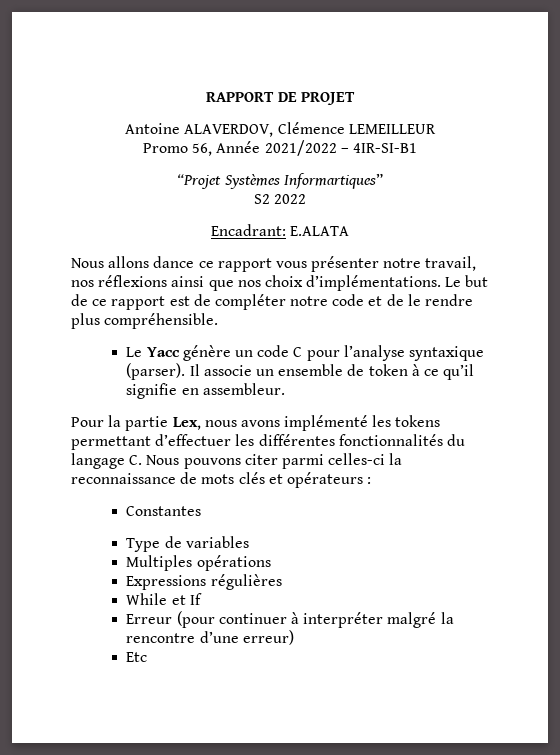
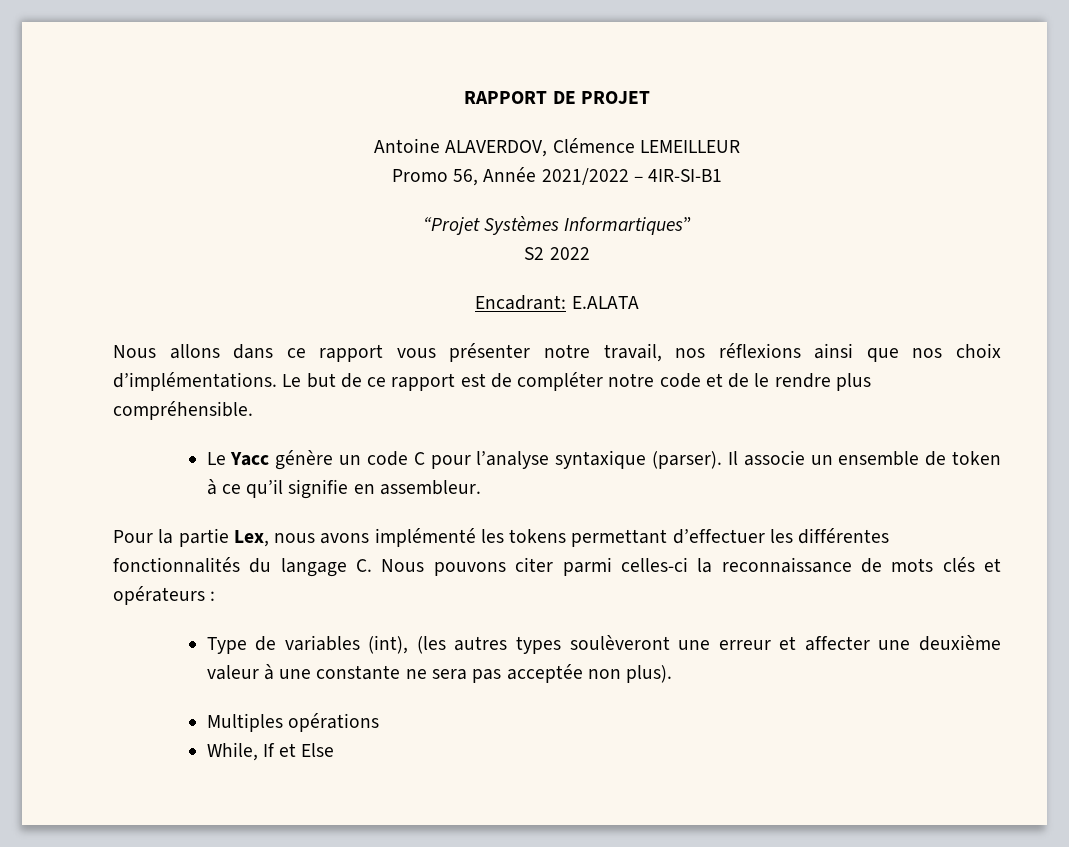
[153,256,195,268] dance -> [233,344,274,359] dans
[126,506,202,516] // Constantes -> (216, 596) none
[126,555,271,571] [126,574,282,590] [126,593,202,605] [126,611,454,628] [126,630,294,645] [126,652,148,662] // Multiples opérations // Expressions régulières // While et If // Erreur (pour continuer à interpréter malgré la rencontre d’une erreur) // Etc -> [368,635,1002,654] [206,664,673,683] [206,713,379,732] [206,742,335,761] (int), (les autres types soulèveront une erreur et affecter une deuxième valeur à une constante ne sera pas acceptée non plus). // Multiples opérations // While, If et Else

